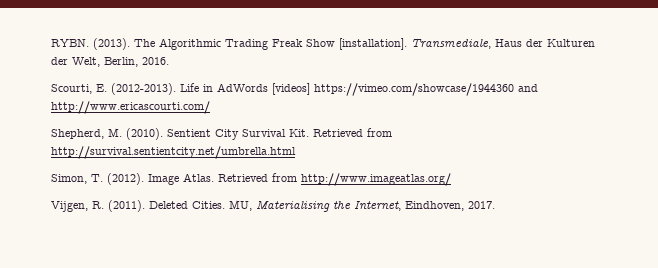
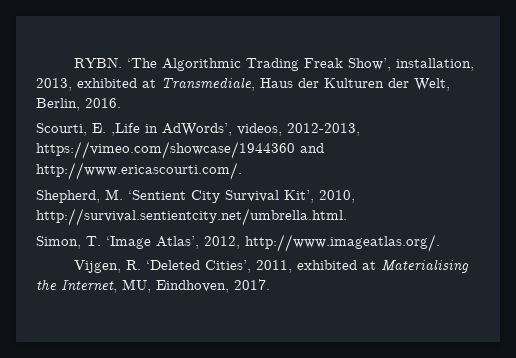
[93,38,155,50] (2013). The -> [127,58,158,68] ‘The
[306,38,407,50] Show [installation]. -> [348,58,475,71] [36,78,156,91] Show’, installation, 2013, exhibited at
[111,83,310,95] (2012-2013). Life in AdWords [videos] -> [111,123,360,136] ‚Life in AdWords’, videos, 2012-2013,
[51,101,210,114] http://www.ericascourti.com/ -> [36,162,242,180] http://www.ericascourti.com/.
[126,128,392,140] [51,146,296,159] [51,173,451,186] [51,200,252,212] (2010). Sentient City Survival Kit. Retrieved from http://survival.sentientcity.net/umbrella.html // Simon, T. (2012). Image Atlas. Retrieved from http://www.imageatlas.org/ // Vijgen, R. (2011). Deleted Cities. MU, -> [128,190,355,203] [36,208,347,226] [36,234,440,252] [74,260,377,273] ‘Sentient City Survival Kit’, 2010, http://survival.sentientcity.net/umbrella.html. // Simon, T. ‘Image Atlas’, 2012, http://www.imageatlas.org/. // Vijgen, R. ‘Deleted Cities’, 2011, exhibited at
(401, 206) none -> [122,279,151,293] MU,

